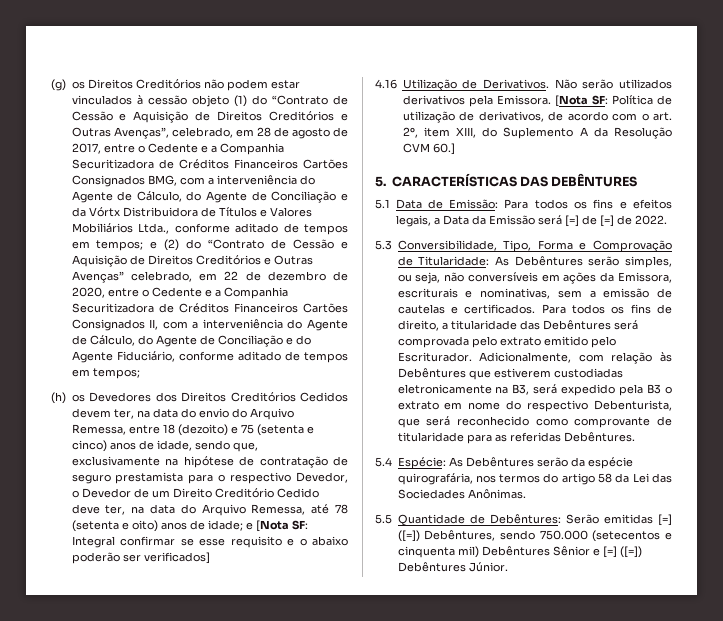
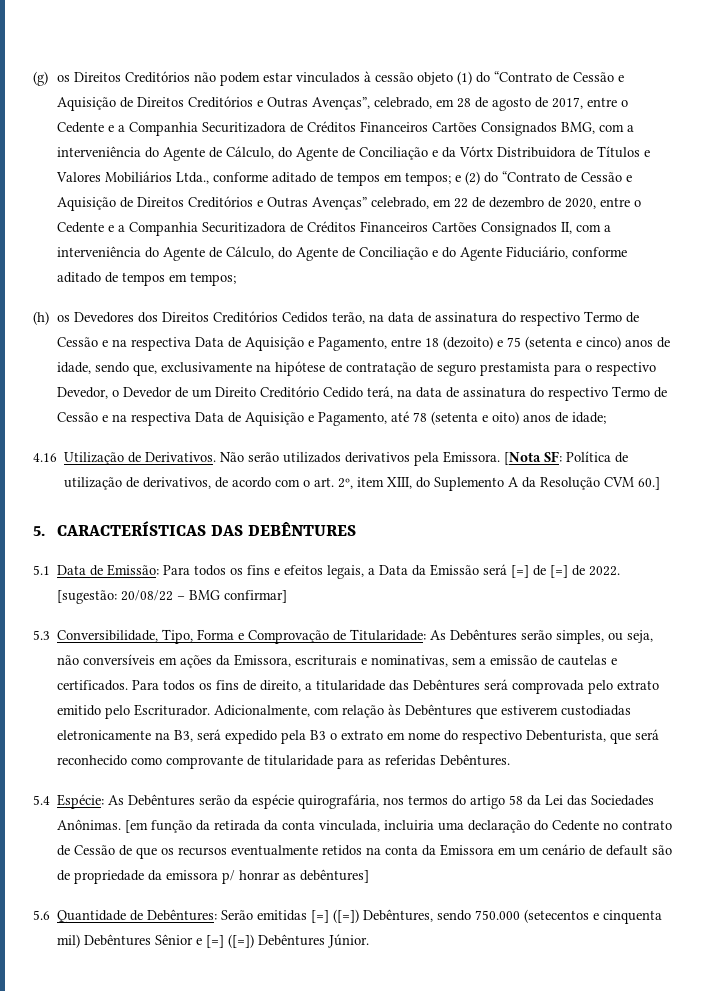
[71,408,294,420] [71,424,126,435] devem ter, na data do envio do Arquivo Remessa, -> [332,311,640,326] [57,337,388,351] terão, na data de assinatura do respectivo Termo de Cessão e na respectiva Data de Aquisição e Pagamento,
[71,504,306,516] deve ter, na data do Arquivo Remessa, -> [367,386,668,401] [57,412,388,426] terá, na data de assinatura do respectivo Termo de Cessão e na respectiva Data de Aquisição e Pagamento,
[245,520,308,532] [71,536,348,548] [71,552,210,564] e [Nota SF: Integral confirmar se esse requisito e o abaixo poderão ser verificados] -> (607, 418) none
(667, 220) none -> [57,590,288,604] [sugestão: 20/08/22 – BMG confirmar]
[375,514,392,524] // 5.5 -> [125,820,673,833] [57,844,673,859] [57,869,370,884] [33,910,50,920] [em função da retirada da conta vinculada, incluiria uma declaração do Cedente no contrato de Cessão de que os recursos eventualmente retidos na conta da Emissora em um cenário de default são de propriedade da emissora p/ honrar as debêntures] // 5.6

